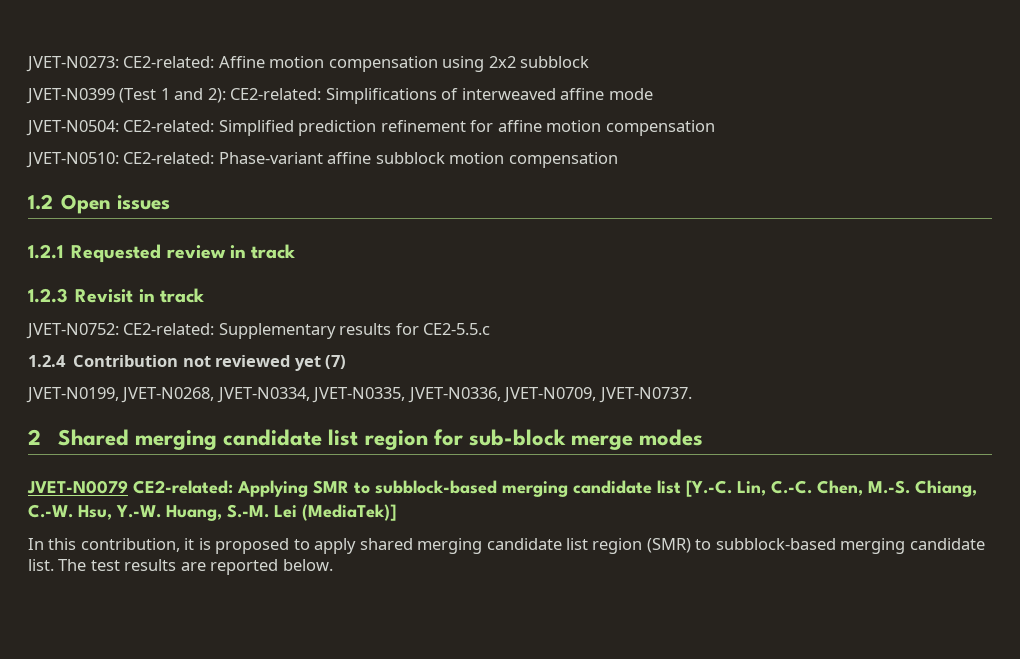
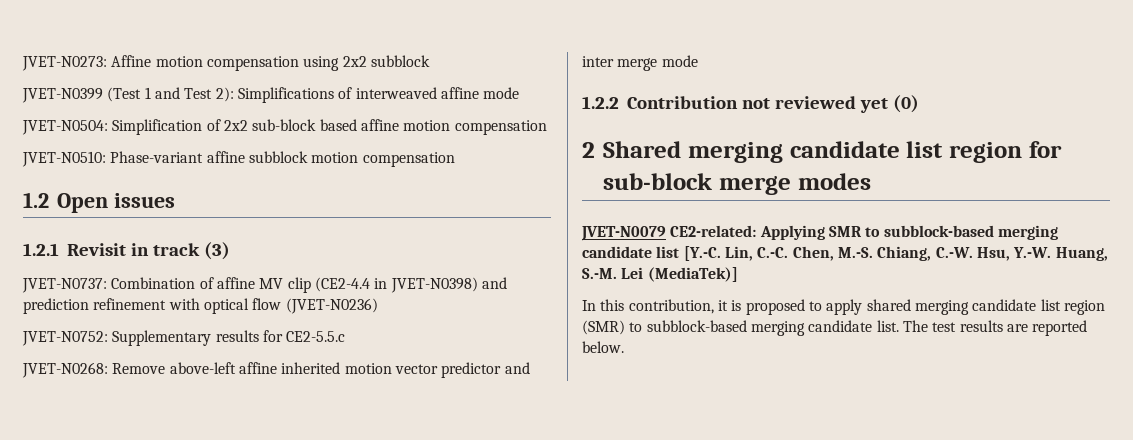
[123,56,215,68] CE2-related: -> (107, 63) none
[207,88,322,103] 2): CE2-related: -> [184,87,234,102] Test 2):
[123,120,494,136] CE2-related: Simplified prediction refinement for -> [112,119,357,135] Simplification of 2x2 sub-block based
[123,152,215,164] CE2-related: -> (106, 159) none
[71,244,296,263] [28,288,204,303] Requested review in track // 1.2.3 Revisit in track -> [67,242,230,260] [22,277,507,293] [23,298,378,314] Revisit in track (3) // JVET-N0737: Combination of affine MV clip (CE2-4.4 in JVET-N0398) and prediction refinement with optical flow (JVET-N0236)
[123,323,215,335] CE2-related: -> (108, 338) none
[28,355,347,371] [26,387,692,403] 1.2.4 Contribution not reviewed yet (7) // JVET-N0199, JVET-N0268, JVET-N0334, JVET-N0335, JVET-N0336, JVET-N0709, JVET-N0737. -> [22,362,530,378] [582,55,698,71] [582,95,919,113] JVET-N0268: Remove above-left affine inherited motion vector predictor and inter merge mode // 1.2.2 Contribution not reviewed yet (0)

